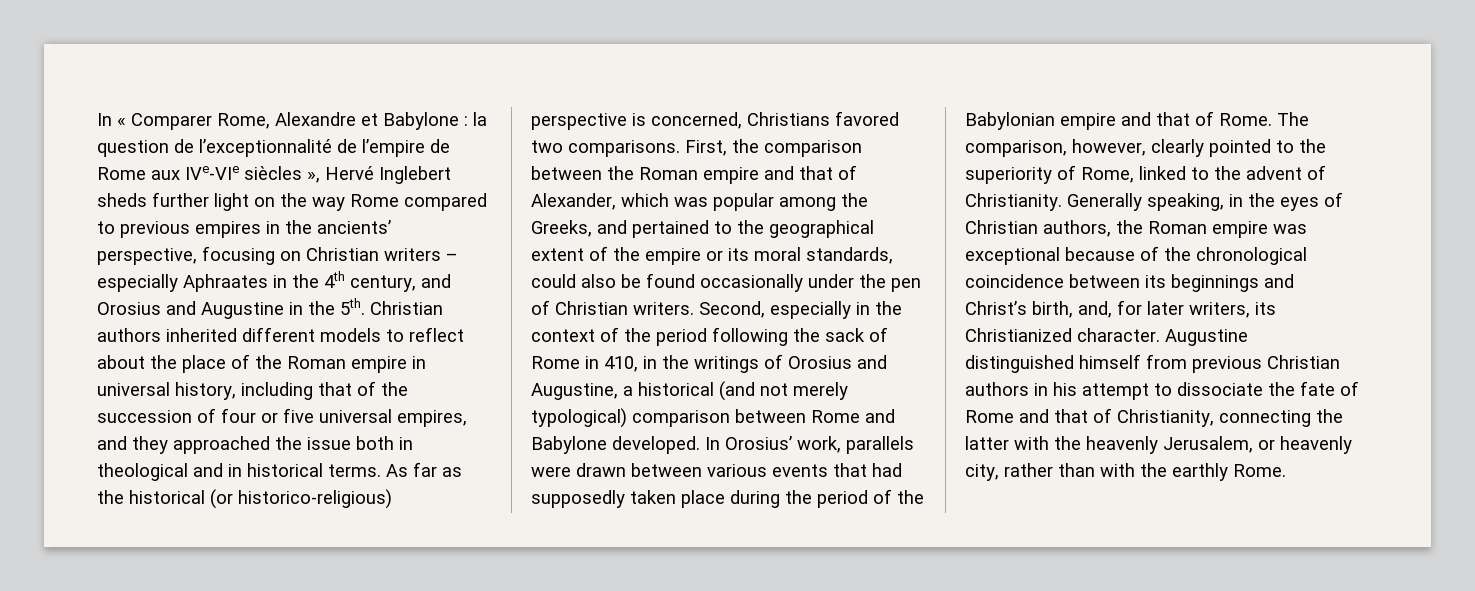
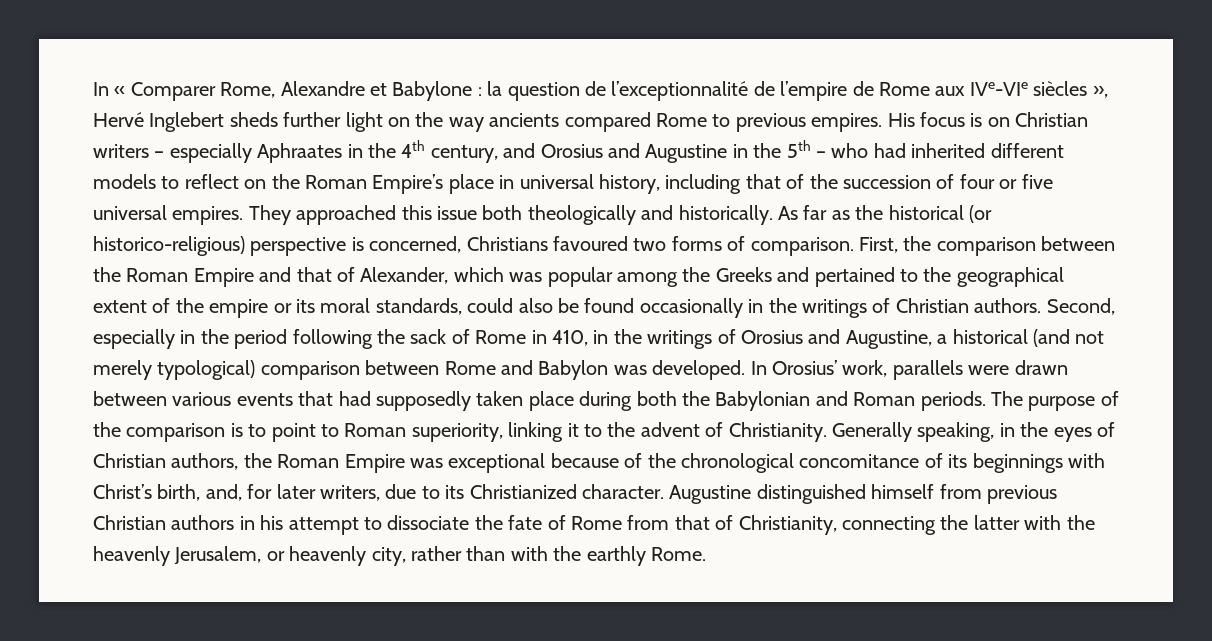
[350,193,487,211] [97,220,391,238] [97,246,275,265] Rome compared to previous empires in the ancients’ perspective, focusing -> [489,112,983,132] ancients compared Rome to previous empires. His focus is
[340,298,443,315] [97,328,161,342] 5th. Christian authors -> [786,140,906,158] 5th – who had
[97,354,407,373] about the place of the Roman empire -> [244,174,494,194] on the Roman Empire’s place
[397,410,467,427] [97,436,413,454] [97,463,381,481] empires, and they approached the issue both in theological and in historical terms. -> [172,205,773,225] empires. They approached this issue both theologically and historically.
[835,111,899,126] [531,140,680,157] favored two comparisons. -> [553,236,854,256] favoured two forms of comparison.
[703,167,759,184] empire -> [193,268,254,287] Empire
[531,220,592,237] Greeks, -> [715,267,772,282] Greeks
[808,274,921,292] [531,300,694,315] under the pen of Christian writers. -> [748,298,1042,318] in the writings of Christian authors.
[531,327,651,342] context of the -> (229, 336) none
[531,436,607,454] Babylone -> [538,360,647,380] Babylon was
[785,489,924,508] [965,111,1309,130] [965,139,1326,157] [965,165,1186,184] the period of the Babylonian empire and that of Rome. The comparison, however, clearly pointed to the superiority of Rome, linked -> [636,391,1119,411] [93,422,579,442] both the Babylonian and Roman periods. The purpose of the comparison is to point to Roman superiority, linking it
[1212,221,1268,238] empire -> [344,454,405,473] Empire
[965,274,1140,288] coincidence between -> [799,453,943,468] concomitance of
[1264,274,1294,288] and -> [1067,453,1105,468] with
(1250, 310) none -> [385,484,440,499] due to
[1019,409,1049,423] and -> [627,515,670,530] from

